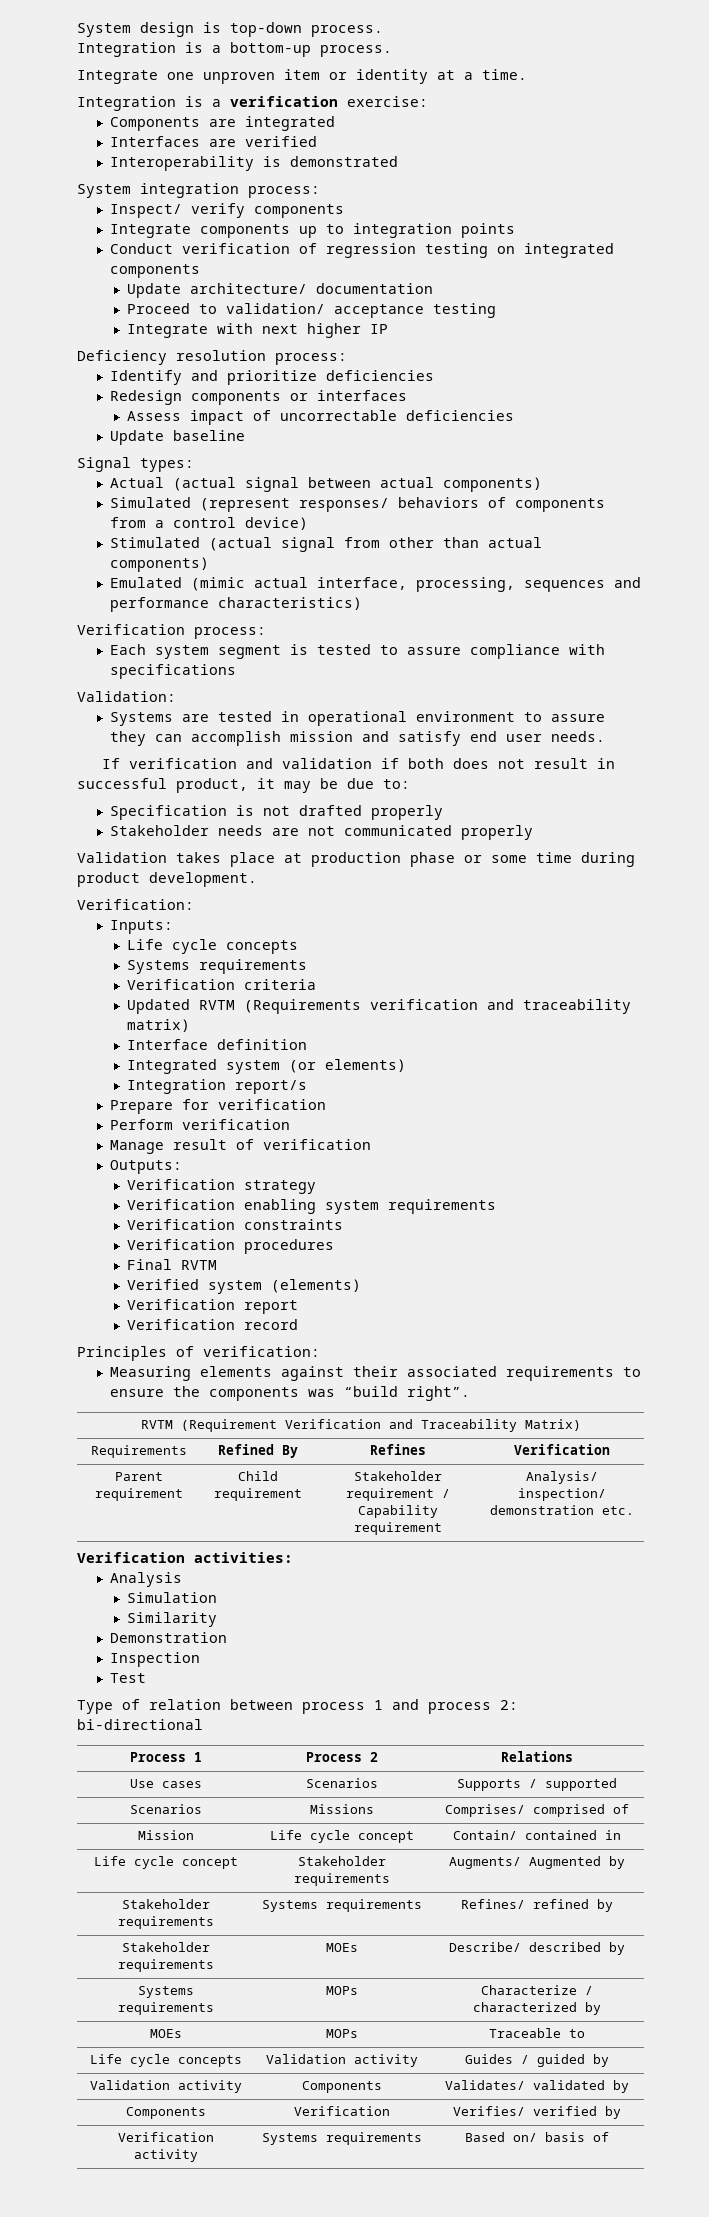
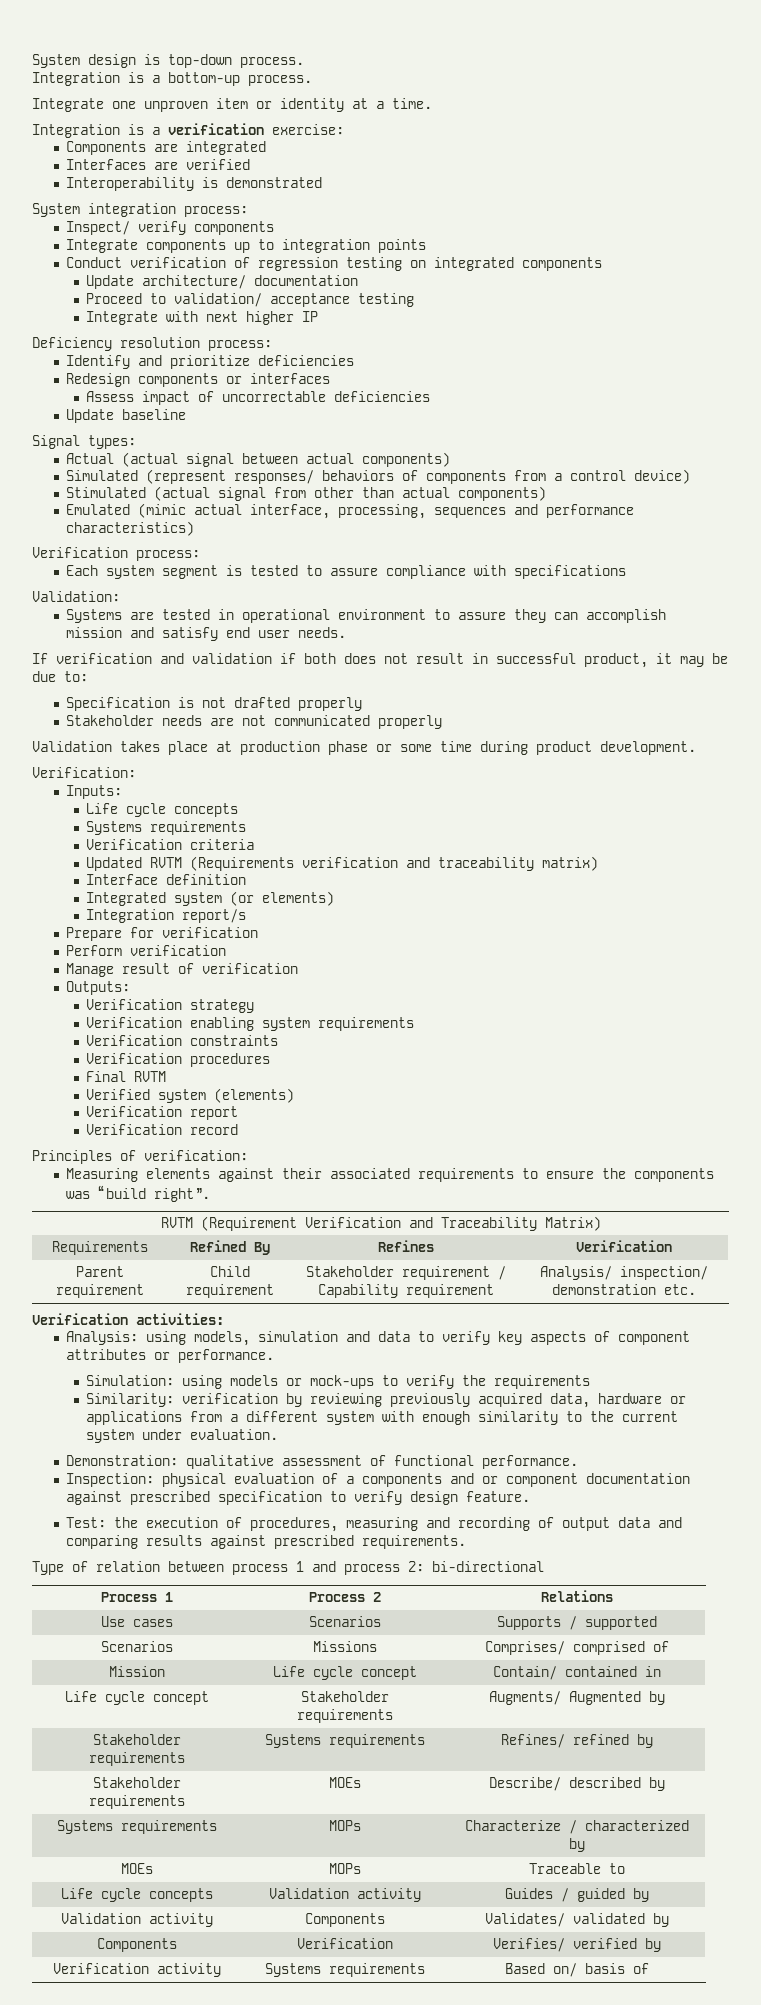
[110,1572,183,1587] [127,1592,218,1603] [127,1612,218,1627] [110,1632,228,1643] [110,1652,201,1667] [110,1673,147,1683] Analysis // Simulation // Similarity // Demonstration // Inspection // Test -> [66,1331,691,1346] [66,1349,275,1363] [85,1375,590,1389] [85,1393,686,1408] [85,1411,678,1425] [85,1429,278,1443] [66,1455,579,1469] [66,1473,691,1487] [66,1491,531,1505] [66,1517,683,1532] [66,1535,467,1549] Analysis: using models, simulation and data to verify key aspects of component attributes or performance. // Simulation: using models or mock-ups to verify the requirements // Similarity: verification by reviewing previously acquired data, hardware or applications from a different system with enough similarity to the current system under evaluation. // Demonstration: qualitative assessment of functional performance. // Inspection: physical evaluation of a components and or component documentation against prescribed specification to verify design feature. // Test: the execution of procedures, measuring and recording of output data and comparing results against prescribed requirements.

